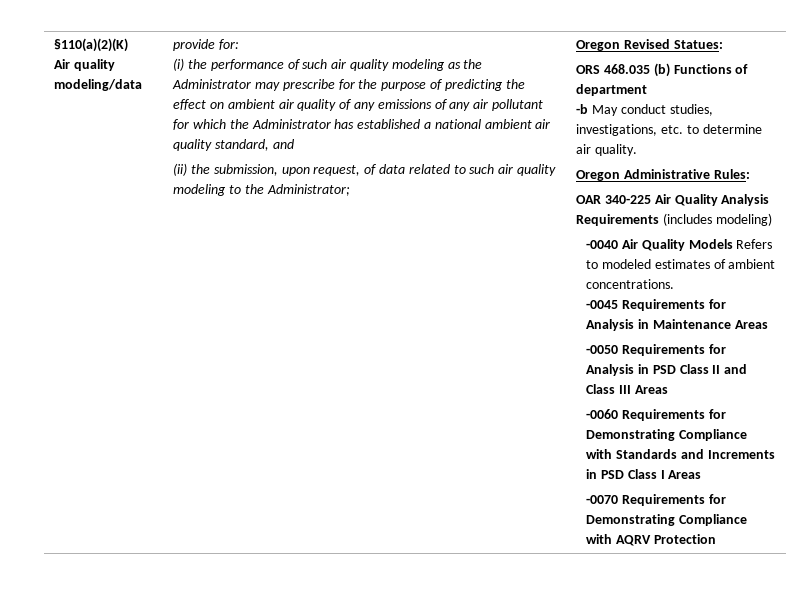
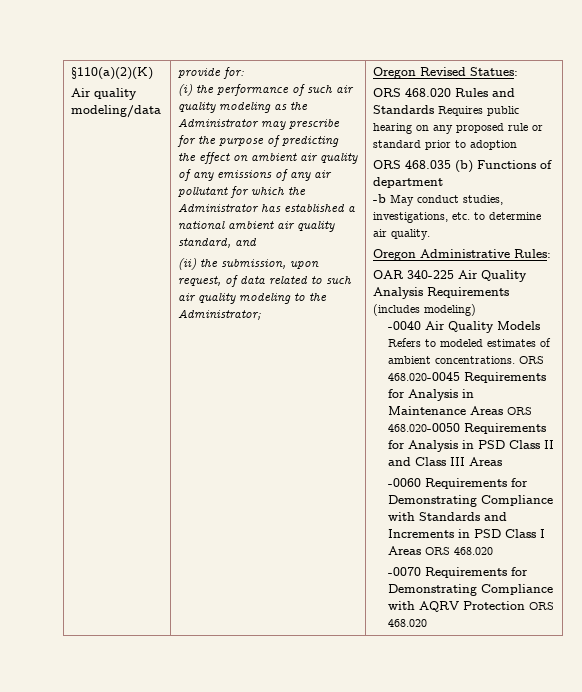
(723, 44) none -> [373,88,516,97] [373,105,520,116] [373,123,544,134] [373,140,518,150] // ORS 468.020 Rules and Standards Requires public hearing on any proposed rule or standard prior to adoption
[586,300,619,309] // -0045 -> [518,356,544,364] [387,372,460,381] ORS 468.020-0045
[586,345,619,354] // -0050 -> [506,407,532,415] [387,423,460,432] ORS 468.020-0050
(702, 474) none -> [424,547,493,555] ORS 468.020
(716, 539) none -> [528,602,554,610] [387,619,427,627] ORS 468.020

